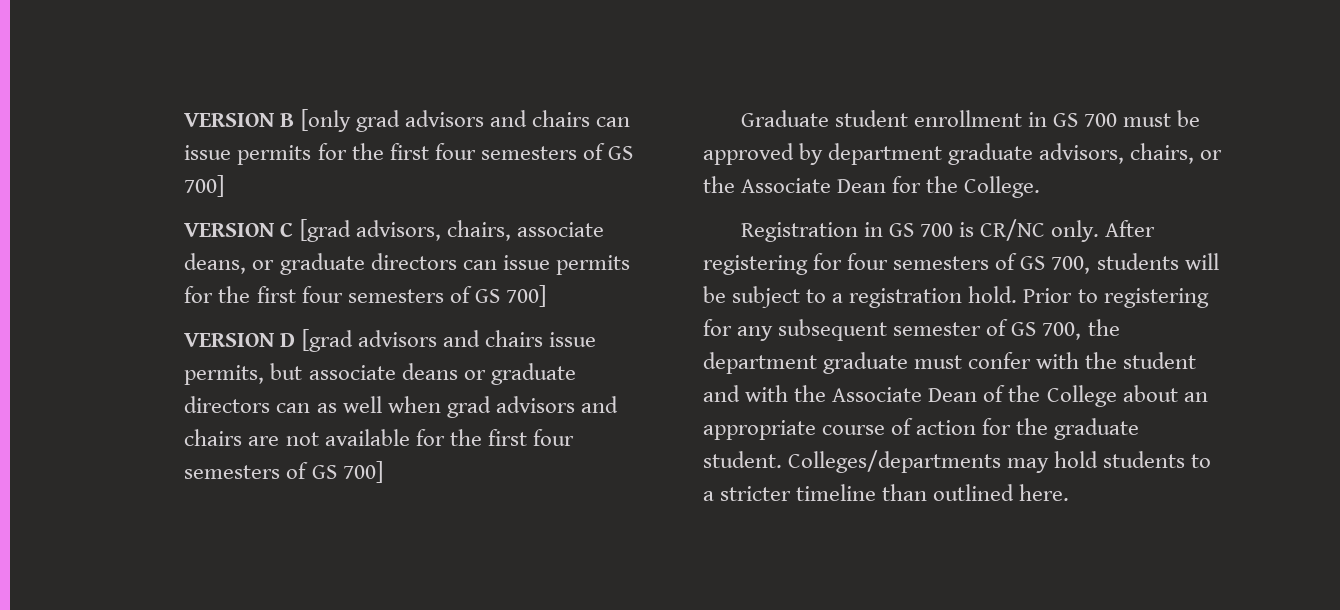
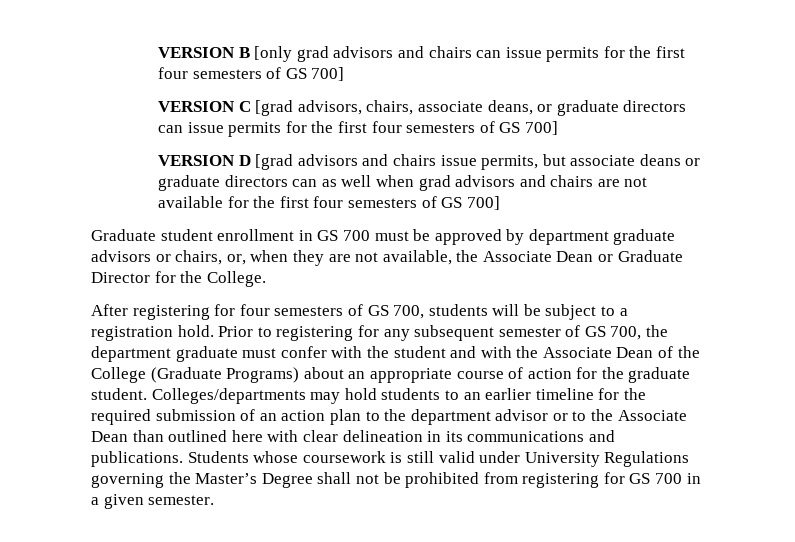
[1039,143,1223,164] [703,176,1041,198] [740,219,1100,242] advisors, chairs, or the Associate Dean for the College. // Registration in GS 700 is CR/NC only. -> [91,250,683,266] [91,271,266,287] advisors or chairs, or, when they are not available, the Associate Dean or Graduate Director for the College. //
(1117, 396) none -> [150,367,300,383] (Graduate Programs)
[703,484,1070,501] a stricter timeline than outlined here. -> [463,388,646,400] [91,409,687,425] [91,430,615,442] [91,451,690,467] [91,472,701,488] [91,494,215,509] an earlier timeline for the required submission of an action plan to the department advisor or to the Associate Dean than outlined here with clear delineation in its communications and publications. Students whose coursework is still valid under University Regulations governing the Master’s Degree shall not be prohibited from registering for GS 700 in a given semester.

